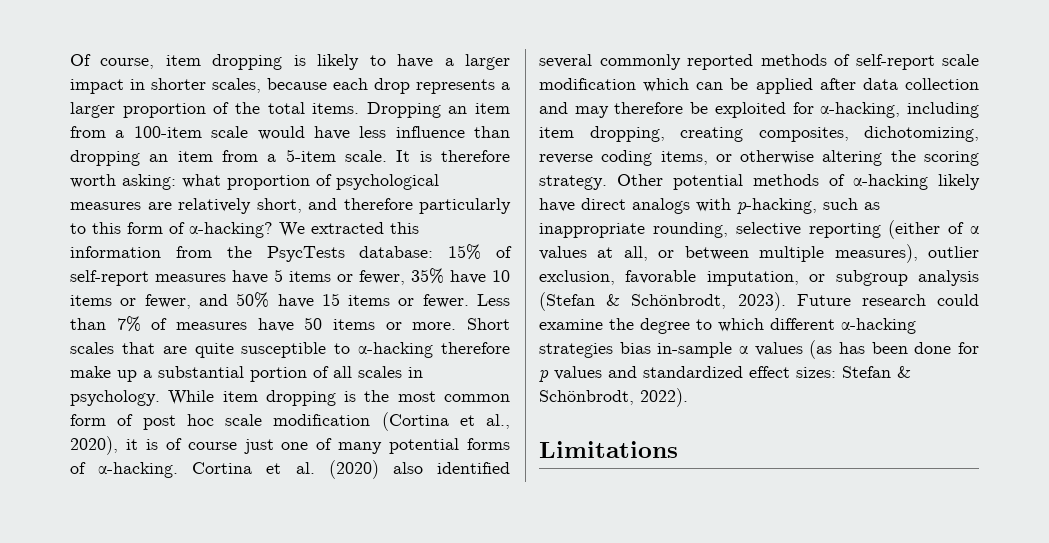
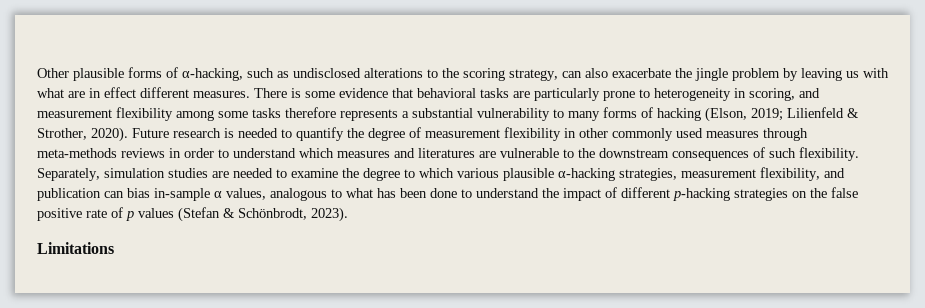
[70,54,511,70] [70,78,510,94] [70,102,510,118] [70,126,510,140] [70,149,510,166] [70,174,439,190] [70,198,511,214] [70,222,419,238] [70,244,512,262] [70,268,510,286] [70,292,511,309] [70,316,511,332] [70,342,510,358] [70,366,423,382] [70,390,510,406] [70,412,510,431] [70,436,510,455] [70,460,511,479] [539,54,979,70] [539,78,979,94] [539,102,979,118] [539,126,979,142] [539,150,979,166] [539,174,980,190] [539,198,880,214] [539,220,979,239] [539,244,979,263] [539,270,979,286] [539,292,979,311] Of course, item dropping is likely to have a larger impact in shorter scales, because each drop represents a larger proportion of the total items. Dropping an item from a 100-item scale would have less influence than dropping an item from a 5-item scale. It is therefore worth asking: what proportion of psychological measures are relatively short, and therefore particularly to this form of α-hacking? We extracted this information from the PsycTests database: 15% of self-report measures have 5 items or fewer, 35% have 10 items or fewer, and 50% have 15 items or fewer. Less than 7% of measures have 50 items or more. Short scales that are quite susceptible to α-hacking therefore make up a substantial portion of all scales in psychology. While item dropping is the most common form of post hoc scale modification (Cortina et al., 2020), it is of course just one of many potential forms of α-hacking. Cortina et al. (2020) also identified several commonly reported methods of self-report scale modification which can be applied after data collection and may therefore be exploited for α-hacking, including item dropping, creating composites, dichotomizing, reverse coding items, or otherwise altering the scoring strategy. Other potential methods of α-hacking likely have direct analogs with p-hacking, such as inappropriate rounding, selective reporting (either of α values at all, or between multiple measures), outlier exclusion, favorable imputation, or subgroup analysis (Stefan & Schönbrodt, 2023). Future research could -> [37,67,889,81] [37,87,820,101] [37,107,859,122] [37,127,808,142] [37,147,859,161] [37,168,287,181] Other plausible forms of α-hacking, such as undisclosed alterations to the scoring strategy, can also exacerbate the jingle problem by leaving us with what are in effect different measures. There is some evidence that behavioral tasks are particularly prone to heterogeneity in scoring, and measurement flexibility among some tasks therefore represents a substantial vulnerability to many forms of hacking (Elson, 2019; Lilienfeld & Strother, 2020). Future research is needed to quantify the degree of measurement flexibility in other commonly used measures through meta-methods reviews in order to understand which measures and literatures are vulnerable to the downstream consequences of such flexibility. Separately, simulation studies are needed to
[770,318,916,334] [539,340,979,359] [539,366,911,382] [539,388,688,407] different α-hacking strategies bias in-sample α values (as has been done for p values and standardized effect sizes: Stefan & Schönbrodt, 2022). -> [457,167,845,181] [37,187,858,201] [37,207,348,222] various plausible α-hacking strategies, measurement flexibility, and publication can bias in-sample α values, analogous to what has been done to understand the impact of different p-hacking strategies on the false positive rate of p values (Stefan & Schönbrodt, 2023).

